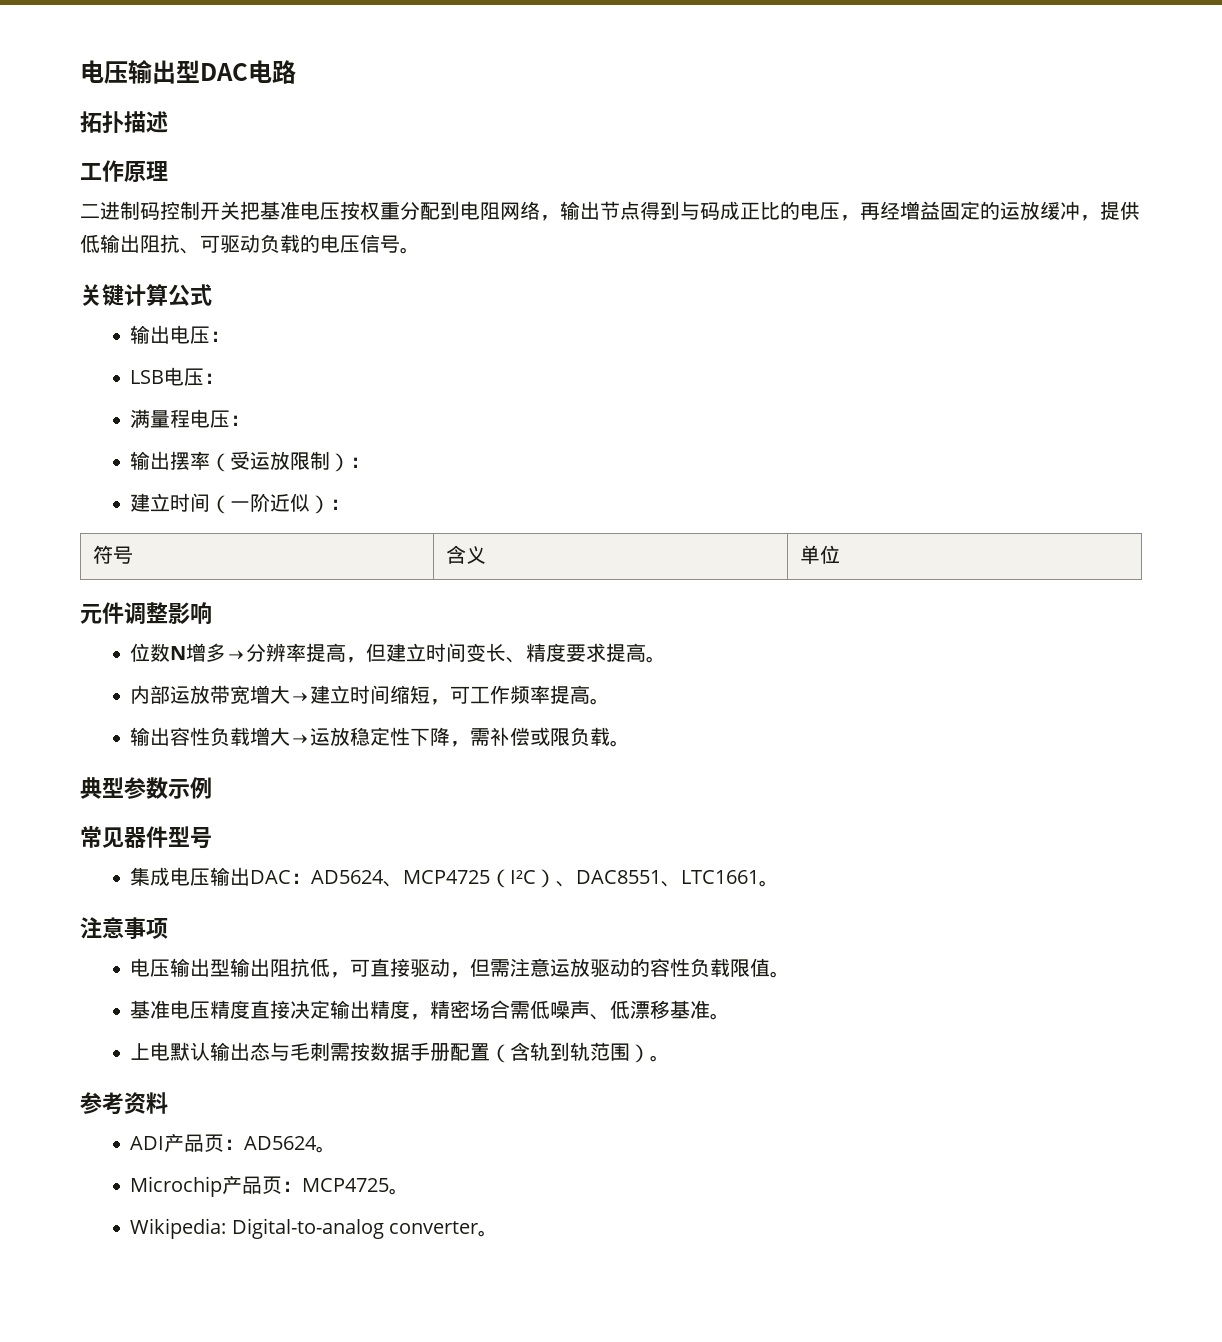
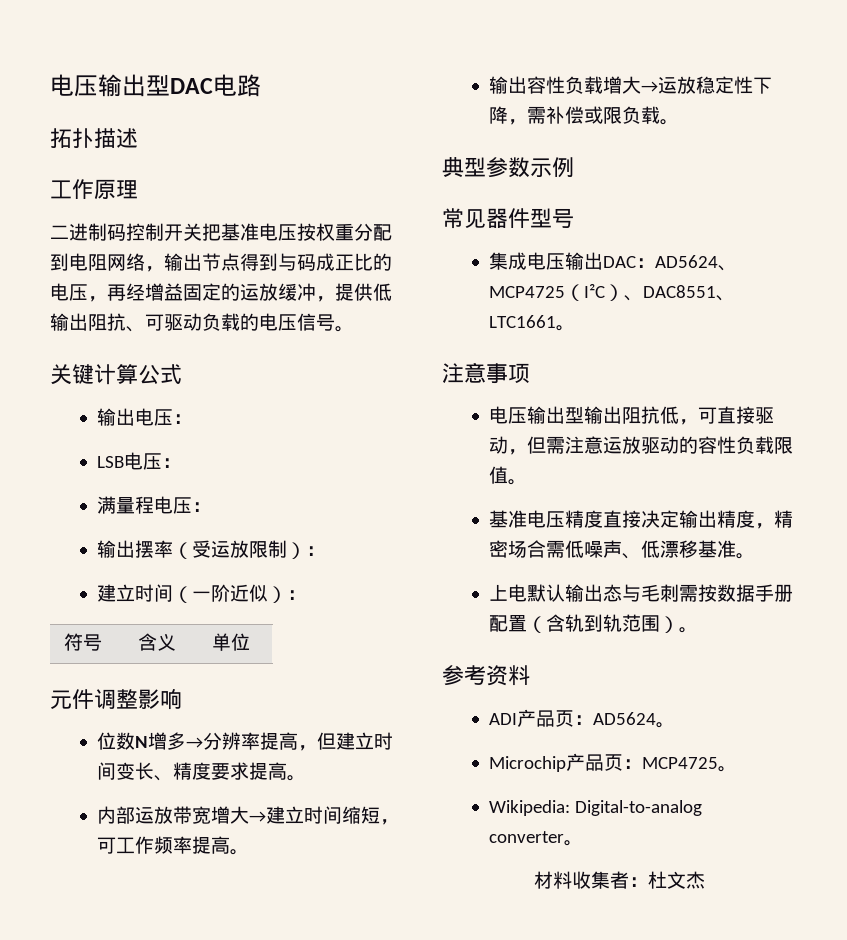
(498, 1233) none -> [534,871,705,889] // 材料收集者：杜文杰

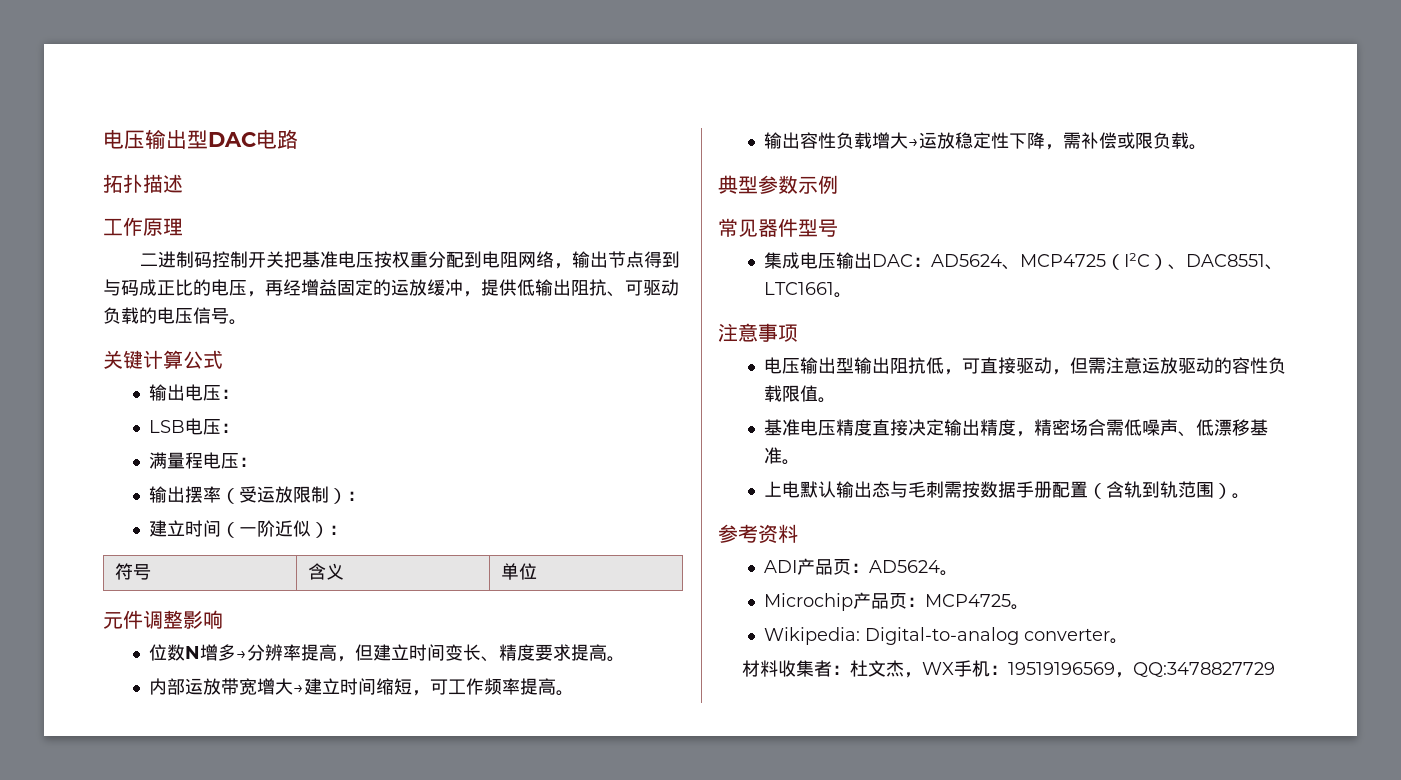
(705, 880) none -> [903,660,1275,678] ，WX手机：19519196569，QQ:3478827729

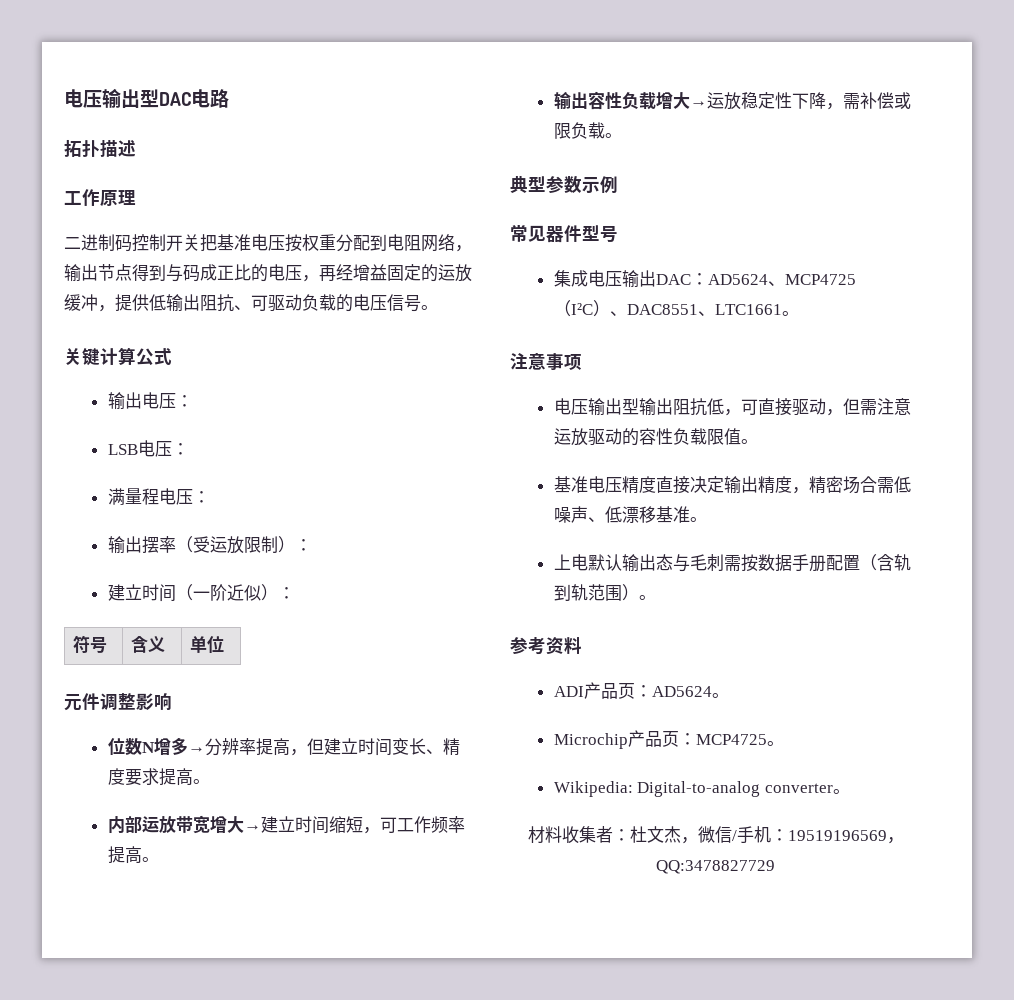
[921,662,954,675] WX -> [697,826,737,843] 微信/

